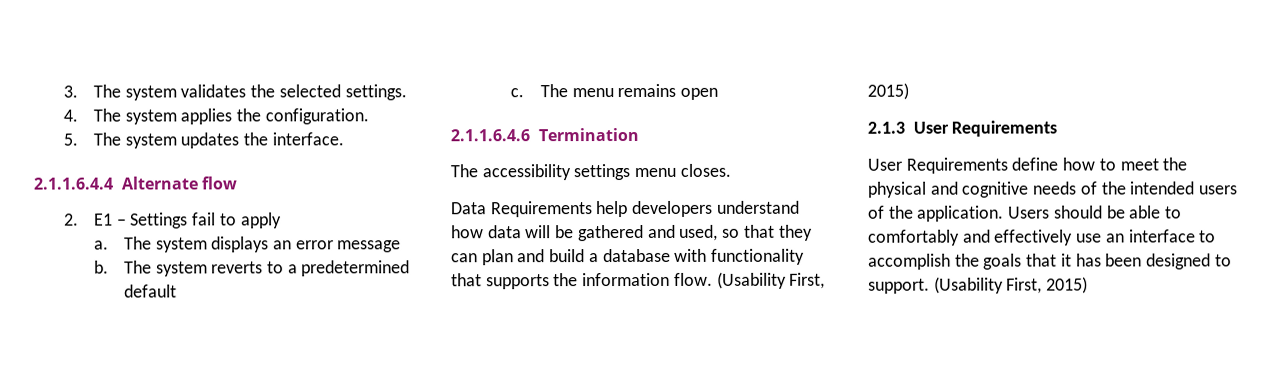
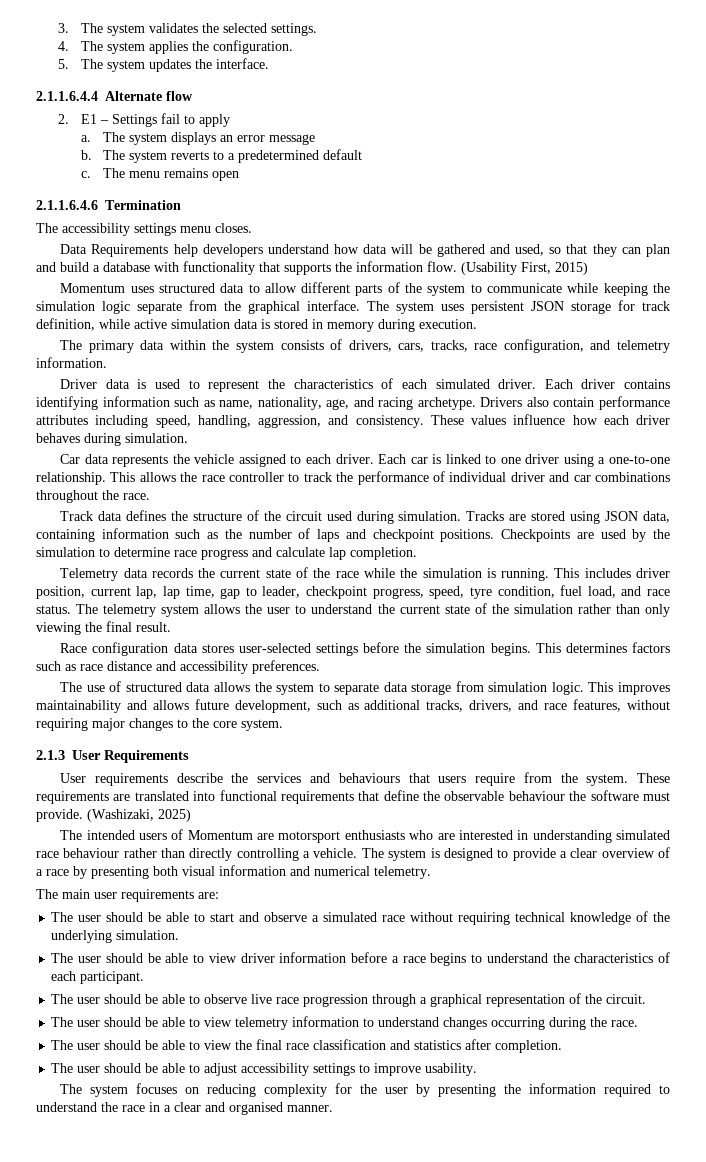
[867,120,1058,137] [867,157,1188,174] [867,181,1239,198] [868,205,1183,222] [868,229,1217,246] [868,253,1232,270] [868,276,1089,294] 2.1.3 User Requirements // User Requirements define how to meet the physical and cognitive needs of the intended users of the application. Users should be able to comfortably and effectively use an interface to accomplish the goals that it has been designed to support. (Usability First, 2015) -> [60,282,670,296] [36,300,670,314] [36,318,477,332] [60,339,670,353] [36,357,107,368] [60,378,671,392] [36,396,671,410] [36,414,670,428] [36,433,188,446] [60,454,671,467] [36,471,670,485] [36,490,150,503] [60,510,670,524] [36,528,671,542] [36,547,417,560] [60,567,670,581] [36,585,670,599] [36,603,670,617] [36,621,171,635] [60,642,671,656] [36,660,320,674] [60,681,670,695] [36,699,670,713] [36,718,283,731] [36,750,189,763] [60,772,670,786] [36,790,670,804] [36,809,191,822] [60,829,670,843] [36,847,671,861] [36,865,431,879] [36,889,219,902] [51,911,671,925] [51,930,180,943] [51,952,671,966] [51,971,145,984] [51,993,647,1007] [51,1016,639,1030] [51,1039,563,1053] [51,1063,478,1076] [60,1083,670,1097] [36,1102,333,1115] Momentum uses structured data to allow different parts of the system to communicate while keeping the simulation logic separate from the graphical interface. The system uses persistent JSON storage for track definition, while active simulation data is stored in memory during execution. // The primary data within the system consists of drivers, cars, tracks, race configuration, and telemetry information. // Driver data is used to represent the characteristics of each simulated driver. Each driver contains identifying information such as name, nationality, age, and racing archetype. Drivers also contain performance attributes including speed, handling, aggression, and consistency. These values influence how each driver behaves during simulation. // Car data represents the vehicle assigned to each driver. Each car is linked to one driver using a one-to-one relationship. This allows the race controller to track the performance of individual driver and car combinations throughout the race. // Track data defines the structure of the circuit used during simulation. Tracks are stored using JSON data, containing information such as the number of laps and checkpoint positions. Checkpoints are used by the simulation to determine race progress and calculate lap completion. // Telemetry data records the current state of the race while the simulation is running. This includes driver position, current lap, lap time, gap to leader, checkpoint progress, speed, tyre condition, fuel load, and race status. The telemetry system allows the user to understand the current state of the simulation rather than only viewing the final result. // Race configuration data stores user-selected settings before the simulation begins. This determines factors such as race distance and accessibility preferences. // The use of structured data allows the system to separate data storage from simulation logic. This improves maintainability and allows future development, such as additional tracks, drivers, and race features, without requiring major changes to the core system. // 2.1.3 User Requirements // User requirements describe the services and behaviours that users require from the system. These requirements are translated into functional requirements that define the observable behaviour the software must provide. (Washizaki, 2025) // The intended users of Momentum are motorsport enthusiasts who are interested in understanding simulated race behaviour rather than directly controlling a vehicle. The system is designed to provide a clear overview of a race by presenting both visual information and numerical telemetry. // The main user requirements are: // The user should be able to start and observe a simulated race without requiring technical knowledge of the underlying simulation. // The user should be able to view driver information before a race begins to understand the characteristics of each participant. // The user should be able to observe live race progression through a graphical representation of the circuit. // The user should be able to view telemetry information to understand changes occurring during the race. // The user should be able to view the final race classification and statistics after completion. // The user should be able to adjust accessibility settings to improve usability. // The system focuses on reducing complexity for the user by presenting the information required to understand the race in a clear and organised manner.

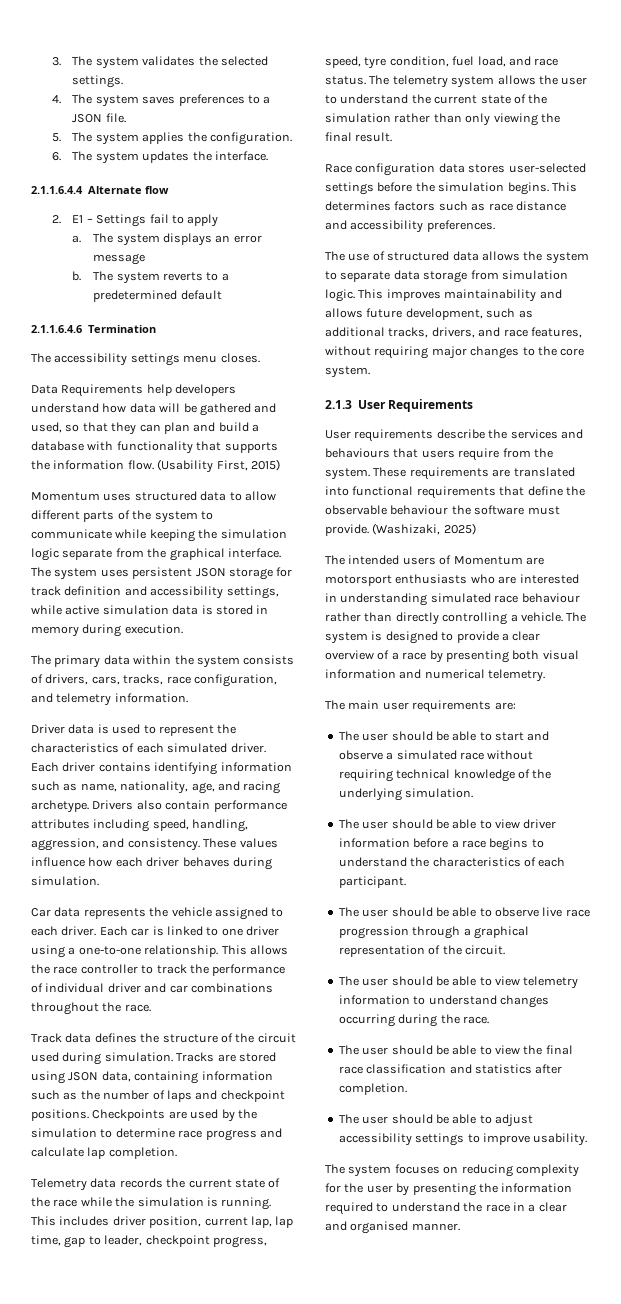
(145, 48) none -> [142,94,271,106] [72,113,126,123] [51,132,139,145] saves preferences to a JSON file. // 5. The system
[58,59,70,69] 5. -> [51,152,61,161] 6.
[80,168,239,181] // c. The menu remains open -> (222, 295) none
[36,318,95,331] definition, -> [64,586,279,599] definition and accessibility settings,

